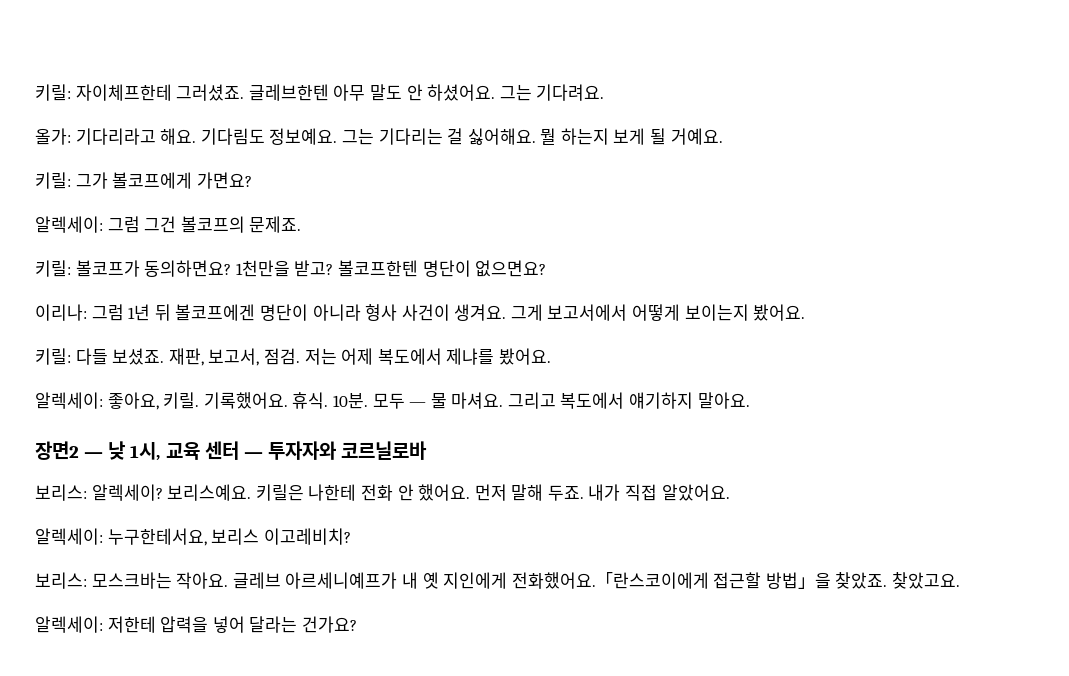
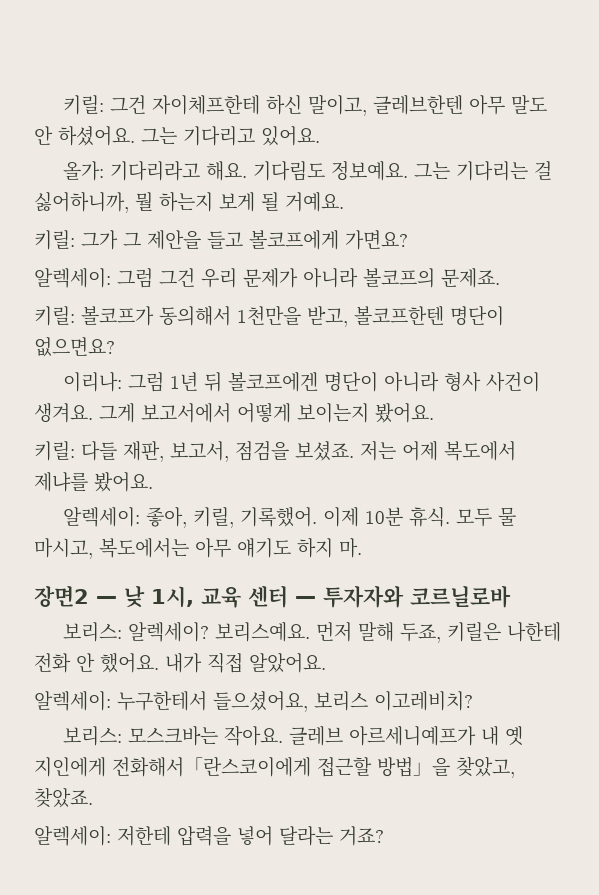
[35,84,245,101] 키릴: 자이체프한테 그러셨죠. -> [62,95,367,116] 키릴: 그건 자이체프한테 하신 말이고,
[536,84,605,101] 기다려요. -> [183,126,320,146] 기다리고 있어요.
[467,128,536,145] 싫어해요. -> [34,192,129,213] 싫어하니까,
(108, 180) none -> [123,230,243,250] 그 제안을 들고
(177, 224) none -> [201,268,358,288] 우리 문제가 아니라
[144,260,334,277] 동의하면요? 1천만을 받고? -> [159,306,348,327] 동의해서 1천만을 받고,
[112,348,165,365] 보셨죠. -> (117, 451) none
[263,348,300,365] 점검. -> [235,441,354,461] 점검을 보셨죠.
[107,392,750,410] 좋아요, 키릴. 기록했어요. 휴식. 10분. 모두 — 물 마셔요. 그리고 복도에서 얘기하지 말아요. -> [145,507,516,528] [34,538,362,559] 좋아, 키릴, 기록했어. 이제 10분 휴식. 모두 물 마시고, 복도에서는 아무 얘기도 하지 마.
(252, 492) none -> [315,622,441,643] 먼저 말해 두죠,
[474,484,584,501] 먼저 말해 두죠. -> (159, 663) none
[107,528,207,546] 누구한테서요, -> [117,691,308,712] 누구한테서 들으셨어요,
[511,572,596,589] 전화했어요. -> [112,757,184,777] 전화해서
(831, 580) none -> [456,756,515,778] 찾았고,
[892,572,961,589] 찾았고요. -> (93, 797) none
[301,616,357,633] 건가요? -> [339,826,384,846] 거죠?

